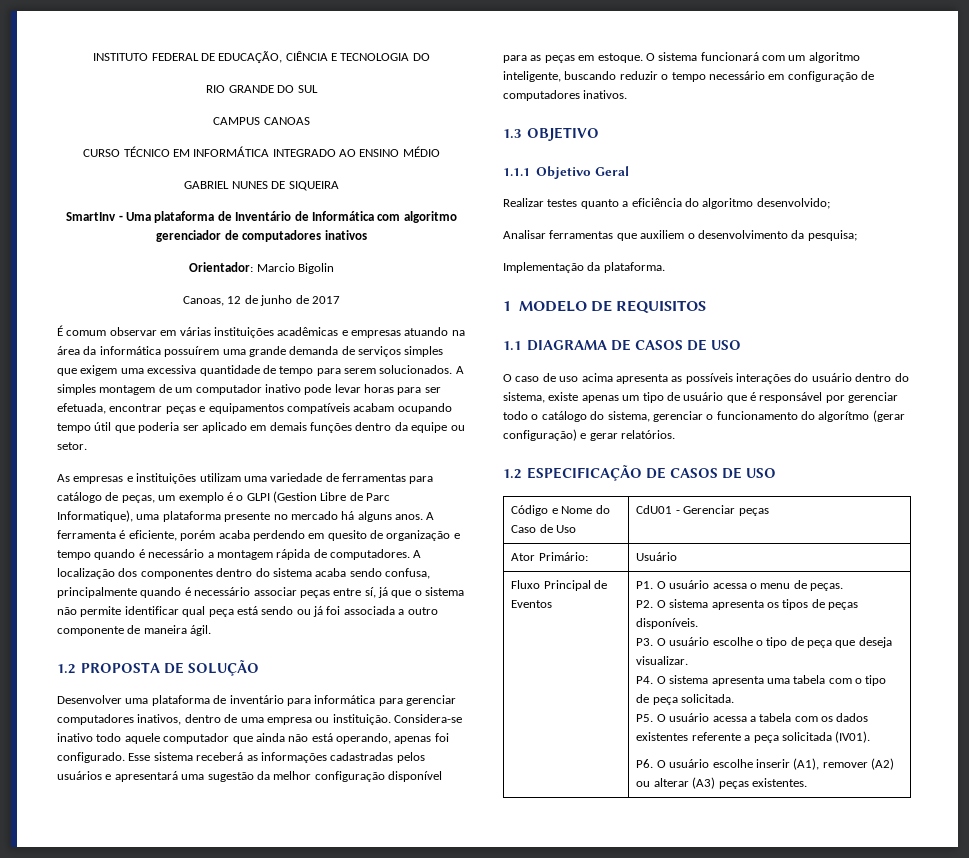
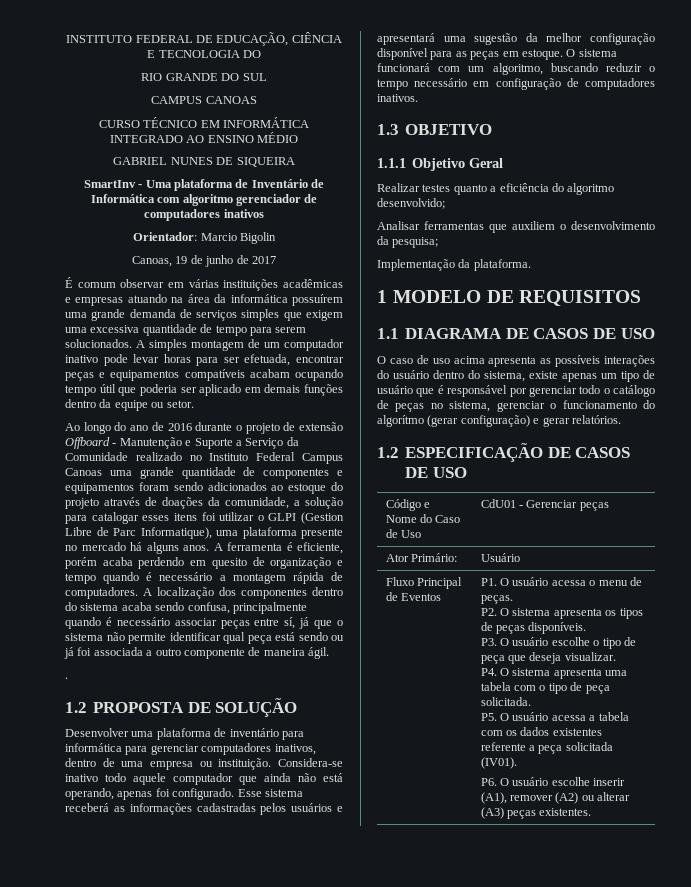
[227,296,242,304] 12 -> [175,256,188,264] 19
[57,473,434,484] [57,492,233,503] As empresas e instituições utilizam uma variedade de ferramentas para catálogo de peças, um exemplo é -> [65,422,343,434] [65,437,299,449] [65,452,343,464] [65,467,343,479] [65,482,343,494] [65,497,343,509] [65,512,255,524] Ao longo do ano de 2016 durante o projeto de extensão Offboard - Manutenção e Suporte a Serviço da Comunidade realizado no Instituto Federal Campus Canoas uma grande quantidade de componentes e equipamentos foram sendo adicionados ao estoque do projeto através de doações da comunidade, a solução para catalogar esses itens foi utilizar
(212, 630) none -> [65,677,68,679] // .
[808,52,860,63] [503,71,561,82] algoritmo inteligente, -> [492,63,543,75] algoritmo,
[590,411,605,420] do -> [377,400,443,412] de peças no

